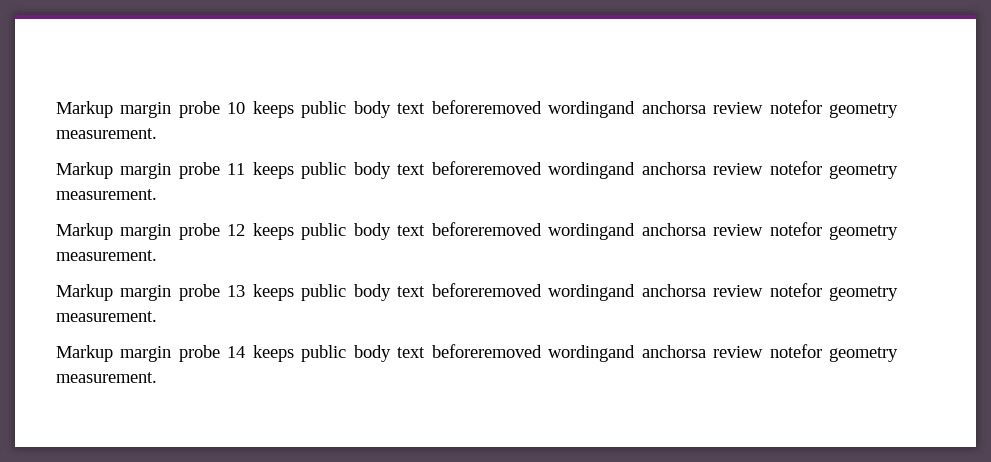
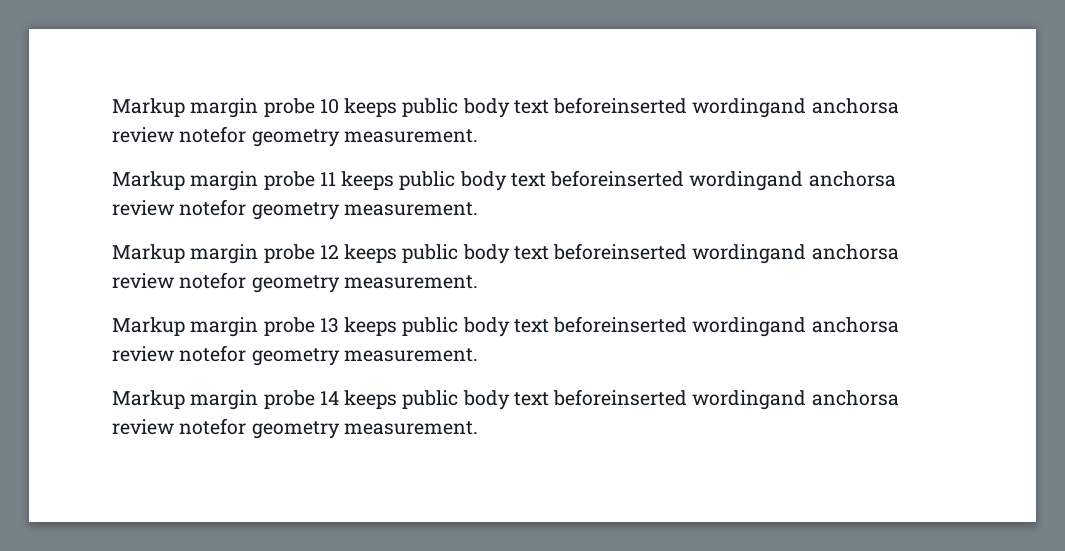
[431,100,542,114] beforeremoved -> [553,97,688,114] beforeinserted
[431,161,542,175] beforeremoved -> [550,170,685,187] beforeinserted
[431,222,542,236] beforeremoved -> [553,243,688,260] beforeinserted
[431,283,542,297] beforeremoved -> [553,316,688,333] beforeinserted
[431,344,542,358] beforeremoved -> [553,389,688,406] beforeinserted

